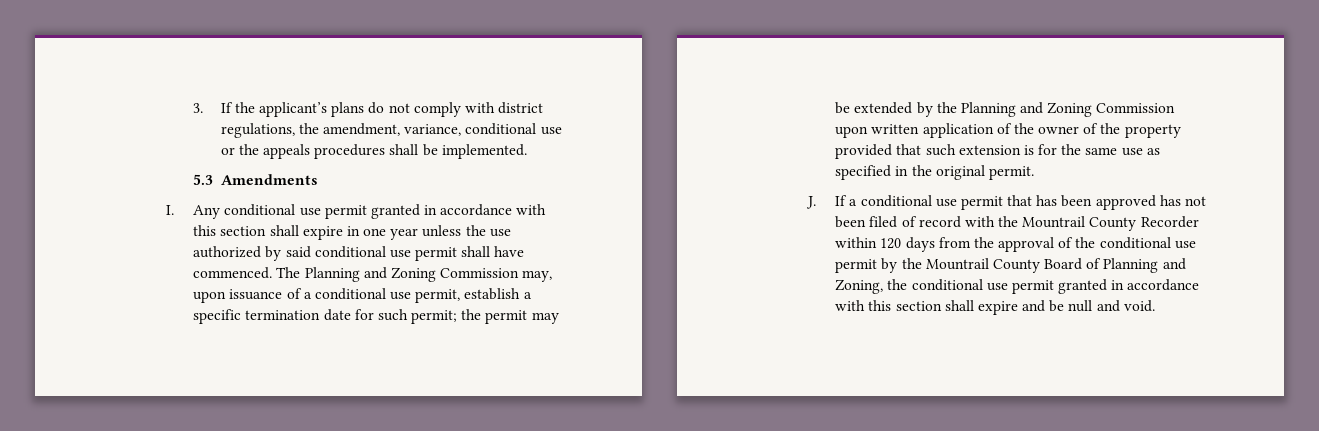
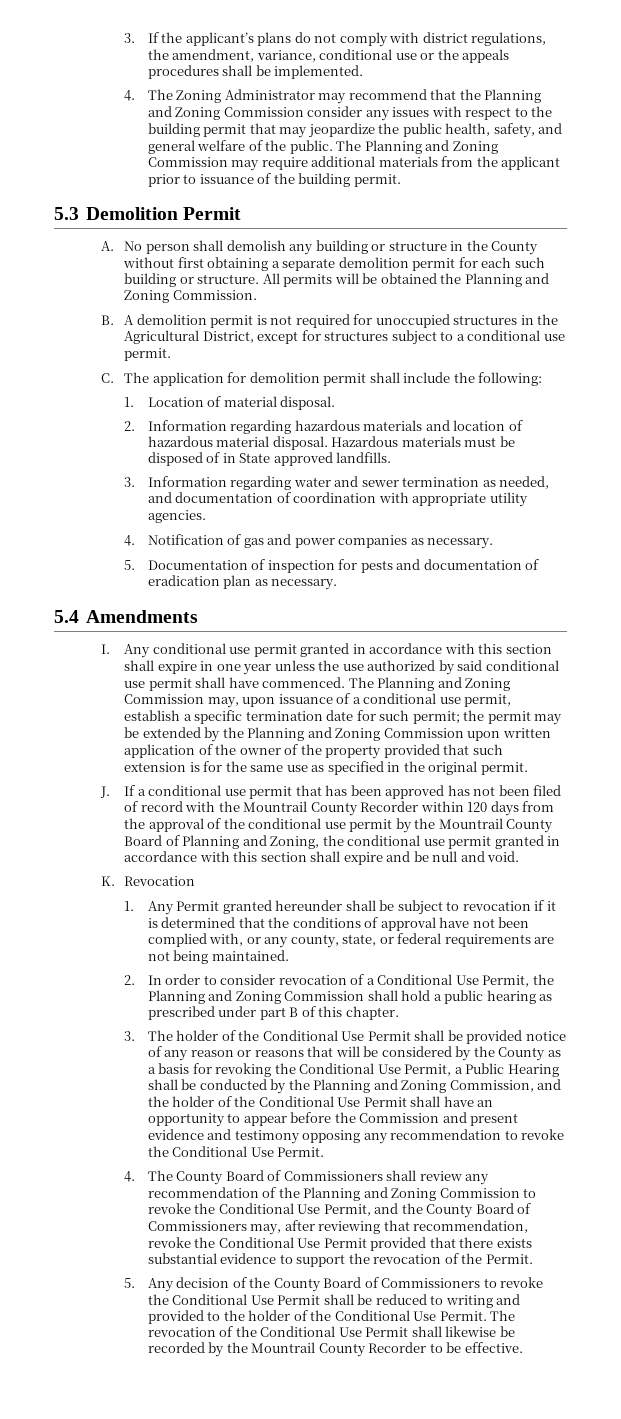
[193,174,214,185] 5.3 -> [124,89,542,104] [147,106,553,121] [147,123,563,138] [147,140,498,154] [147,156,561,171] [147,173,401,187] [54,207,241,220] [100,240,539,255] [123,257,545,271] [124,273,550,287] [124,290,257,303] [100,314,559,328] [124,330,565,345] [124,348,172,361] [100,372,543,386] [124,396,336,410] [124,420,523,434] [147,436,515,450] [147,452,392,466] [124,476,550,490] [147,492,528,507] [147,510,206,523] [124,534,494,549] [124,559,540,573] [147,575,338,590] [54,610,79,623] 4. The Zoning Administrator may recommend that the Planning and Zoning Commission consider any issues with respect to the building permit that may jeopardize the public health, safety, and general welfare of the public. The Planning and Zoning Commission may require additional materials from the applicant prior to issuance of the building permit. // 5.3 Demolition Permit // A. No person shall demolish any building or structure in the County without first obtaining a separate demolition permit for each such building or structure. All permits will be obtained the Planning and Zoning Commission. // B. A demolition permit is not required for unoccupied structures in the Agricultural District, except for structures subject to a conditional use permit. // C. The application for demolition permit shall include the following: // 1. Location of material disposal. // 2. Information regarding hazardous materials and location of hazardous material disposal. Hazardous materials must be disposed of in State approved landfills. // 3. Information regarding water and sewer termination as needed, and documentation of coordination with appropriate utility agencies. // 4. Notification of gas and power companies as necessary. // 5. Documentation of inspection for pests and documentation of eradication plan as necessary. // 5.4
(1155, 306) none -> [100,876,196,886] [124,900,556,915] [147,917,530,931] [147,933,555,948] [147,950,289,964] [124,974,554,987] [147,990,553,1004] [147,1006,399,1020] [124,1030,566,1044] [147,1046,561,1061] [147,1063,559,1077] [147,1079,562,1094] [147,1096,494,1107] [147,1112,519,1127] [147,1129,565,1144] [147,1146,325,1157] [124,1170,490,1185] [147,1187,537,1201] [147,1203,532,1218] [147,1220,529,1235] [147,1237,532,1251] [147,1253,533,1267] [124,1277,544,1292] [147,1294,521,1308] [147,1310,516,1324] [147,1326,515,1337] [147,1342,523,1357] // K. Revocation // 1. Any Permit granted hereunder shall be subject to revocation if it is determined that the conditions of approval have not been complied with, or any county, state, or federal requirements are not being maintained. // 2. In order to consider revocation of a Conditional Use Permit, the Planning and Zoning Commission shall hold a public hearing as prescribed under part B of this chapter. // 3. The holder of the Conditional Use Permit shall be provided notice of any reason or reasons that will be considered by the County as a basis for revoking the Conditional Use Permit, a Public Hearing shall be conducted by the Planning and Zoning Commission, and the holder of the Conditional Use Permit shall have an opportunity to appear before the Commission and present evidence and testimony opposing any recommendation to revoke the Conditional Use Permit. // 4. The County Board of Commissioners shall review any recommendation of the Planning and Zoning Commission to revoke the Conditional Use Permit, and the County Board of Commissioners may, after reviewing that recommendation, revoke the Conditional Use Permit provided that there exists substantial evidence to support the revocation of the Permit. // 5. Any decision of the County Board of Commissioners to revoke the Conditional Use Permit shall be reduced to writing and provided to the holder of the Conditional Use Permit. The revocation of the Conditional Use Permit shall likewise be recorded by the Mountrail County Recorder to be effective.

